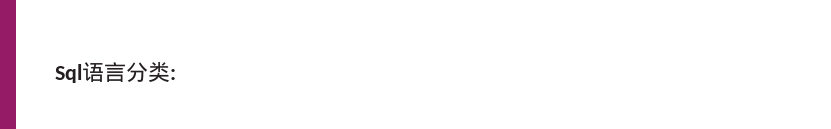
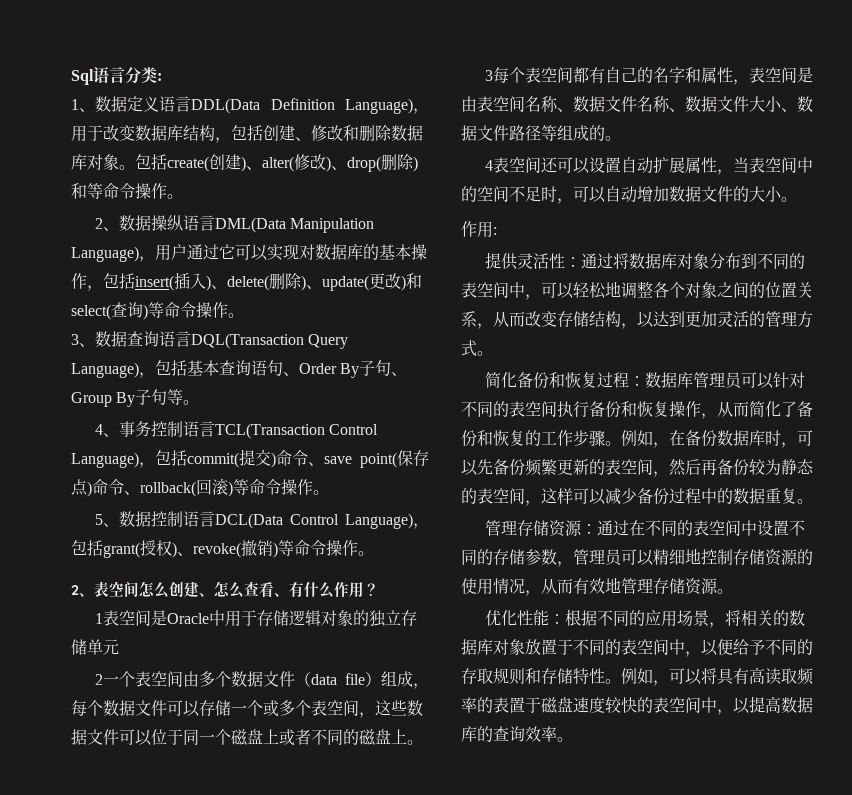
(176, 74) none -> [71,96,429,114] [71,125,423,143] [71,154,418,172] [71,183,183,199] [94,215,375,233] [71,244,427,262] [71,272,422,291] [71,302,244,320] [71,331,349,349] [71,360,408,378] [71,389,200,407] [94,421,379,439] [71,449,429,468] [71,478,329,497] [94,511,430,529] [71,540,374,558] [71,581,379,598] [94,610,417,627] [71,639,119,655] [94,671,430,689] [71,700,423,718] [71,729,423,746] [484,67,813,85] [461,96,813,112] [461,125,621,141] [484,157,813,175] [461,186,797,204] [461,221,497,238] [484,252,805,270] [461,281,813,300] [461,311,813,329] [461,340,493,356] [484,372,805,389] [461,401,813,419] [461,430,813,448] [461,459,814,477] [461,488,813,506] [484,520,805,537] [461,548,813,567] [461,577,733,596] [484,609,805,628] [461,639,813,657] [461,667,814,686] [461,696,813,715] [461,726,573,742] // 1、数据定义语言DDL(Data Definition Language)，用于改变数据库结构，包括创建、修改和删除数据库对象。包括create(创建)、alter(修改)、drop(删除)和等命令操作。 // 2、数据操纵语言DML(Data Manipulation Language)，用户通过它可以实现对数据库的基本操作，包括insert(插入)、delete(删除)、update(更改)和select(查询)等命令操作。 // 3、数据查询语言DQL(Transaction Query Language)，包括基本查询语句、Order By子句、Group By子句等。 // 4、事务控制语言TCL(Transaction Control Language)，包括commit(提交)命令、save point(保存点)命令、rollback(回滚)等命令操作。 // 5、数据控制语言DCL(Data Control Language)，包括grant(授权)、revoke(撤销)等命令操作。 // 2、表空间怎么创建、怎么查看、有什么作用？ // 1表空间是Oracle中用于存储逻辑对象的独立存储单元 // 2一个表空间由多个数据文件（data file）组成，每个数据文件可以存储一个或多个表空间，这些数据文件可以位于同一个磁盘上或者不同的磁盘上。 // 3每个表空间都有自己的名字和属性，表空间是由表空间名称、数据文件名称、数据文件大小、数据文件路径等组成的。 // 4表空间还可以设置自动扩展属性，当表空间中的空间不足时，可以自动增加数据文件的大小。 // 作用: // 提供灵活性：通过将数据库对象分布到不同的表空间中，可以轻松地调整各个对象之间的位置关系，从而改变存储结构，以达到更加灵活的管理方式。 // 简化备份和恢复过程：数据库管理员可以针对不同的表空间执行备份和恢复操作，从而简化了备份和恢复的工作步骤。例如，在备份数据库时，可以先备份频繁更新的表空间，然后再备份较为静态的表空间，这样可以减少备份过程中的数据重复。 // 管理存储资源：通过在不同的表空间中设置不同的存储参数，管理员可以精细地控制存储资源的使用情况，从而有效地管理存储资源。 // 优化性能：根据不同的应用场景，将相关的数据库对象放置于不同的表空间中，以便给予不同的存取规则和存储特性。例如，可以将具有高读取频率的表置于磁盘速度较快的表空间中，以提高数据库的查询效率。

